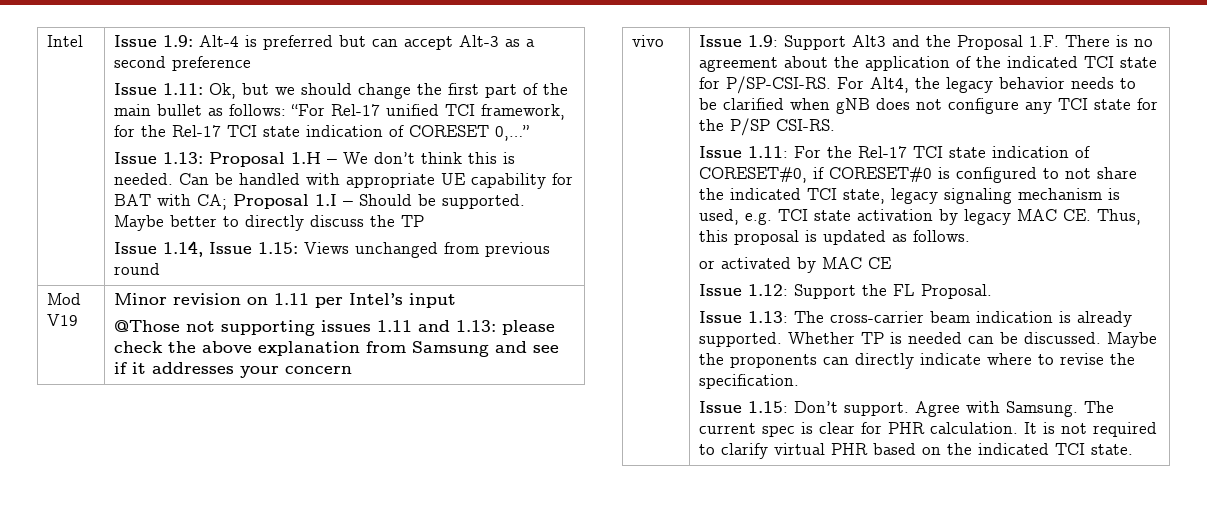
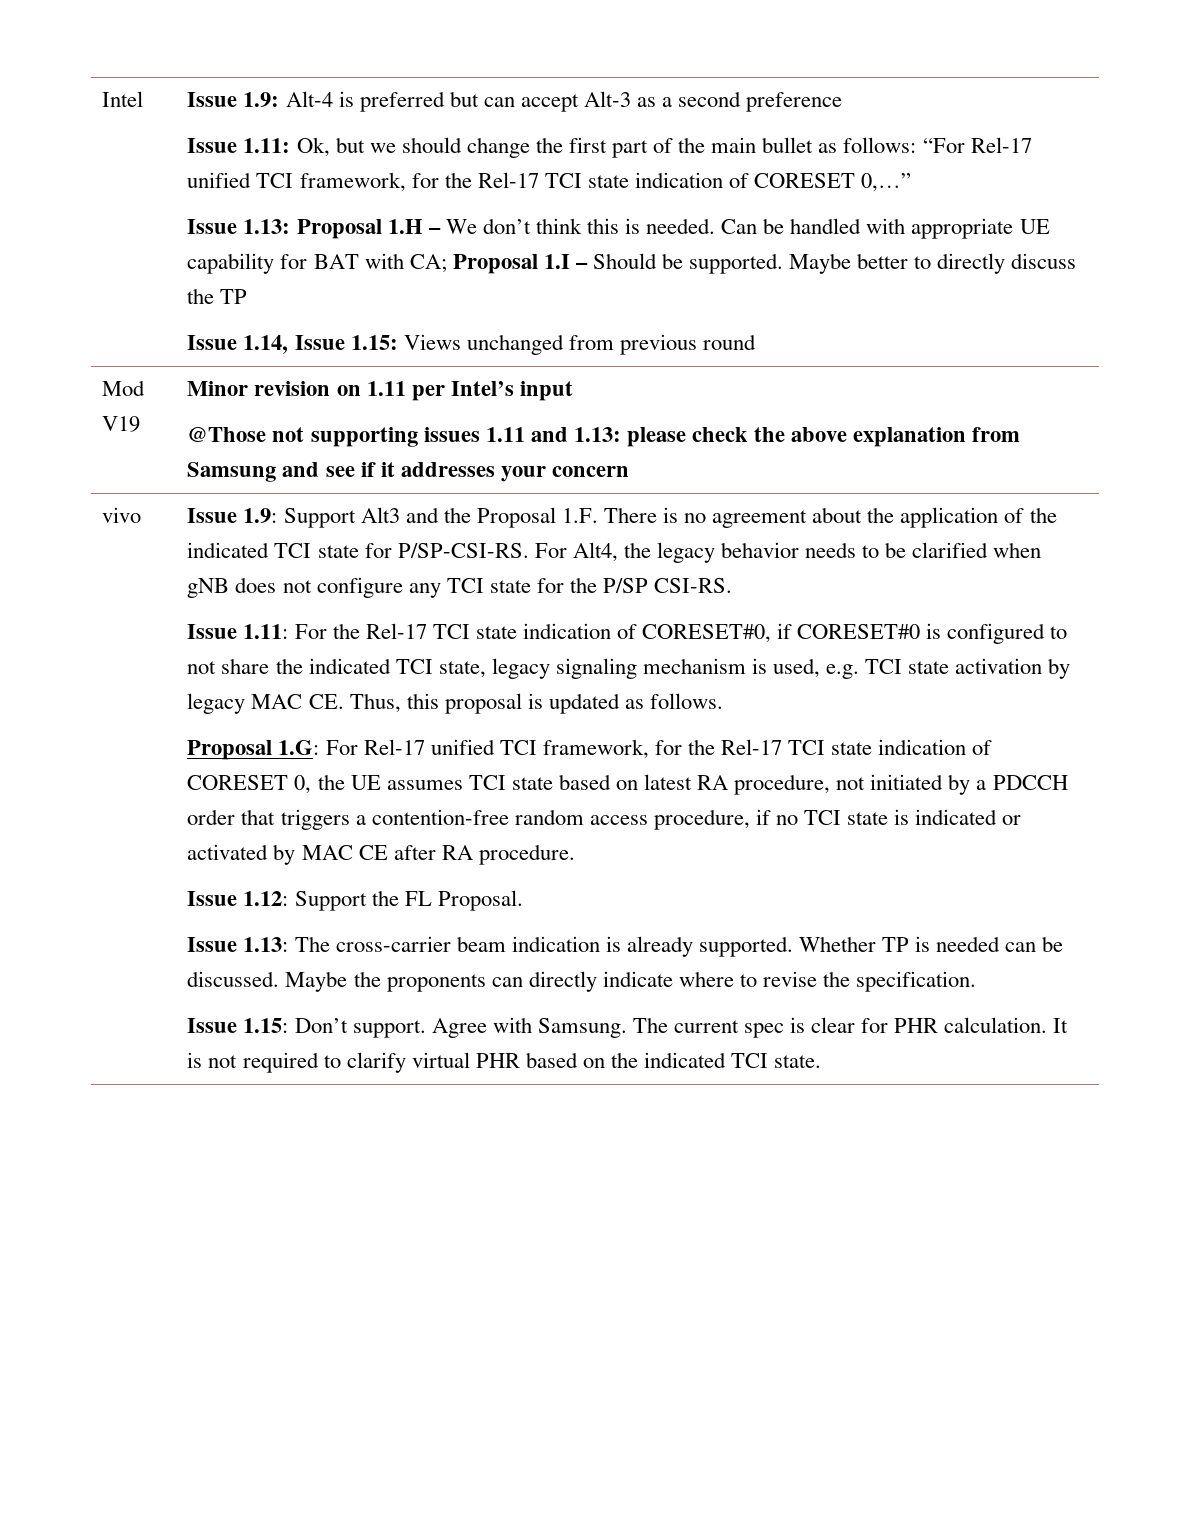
(971, 236) none -> [187,739,993,760] [187,774,1068,795] [187,809,998,830] Proposal 1.G: For Rel-17 unified TCI framework, for the Rel-17 TCI state indication of CORESET 0, the UE assumes TCI state based on latest RA procedure, not initiated by a PDCCH order that triggers a contention-free random access procedure, if no TCI state is indicated
(892, 263) none -> [393,844,575,865] after RA procedure.

